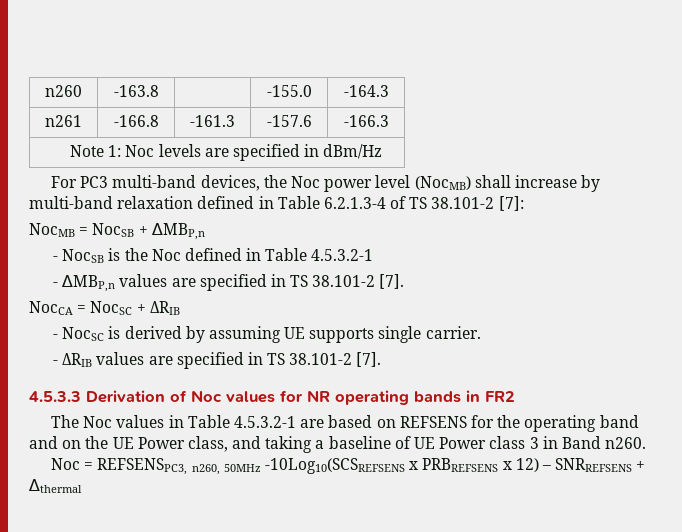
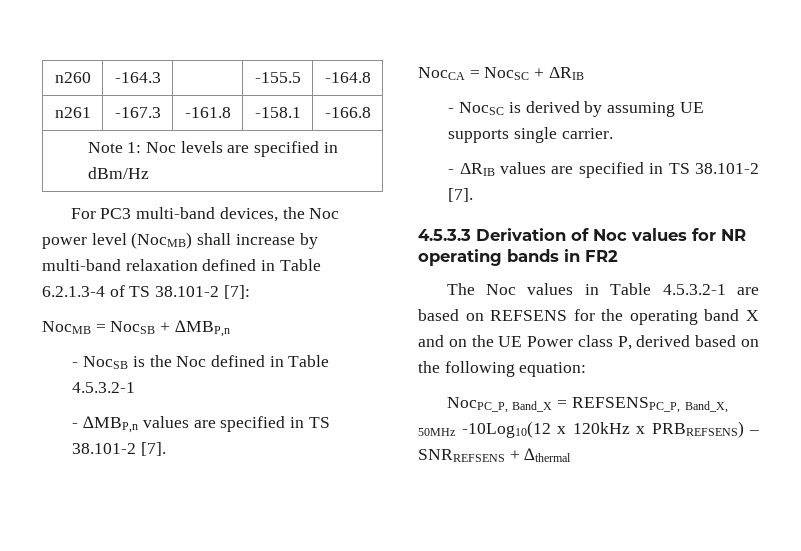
[113,85,159,97] [266,85,312,97] [343,85,389,97] [45,115,82,127] [113,115,159,127] [190,115,235,127] [266,115,312,127] [343,115,389,127] -163.8 | | -155.0 | -164.3 // n261 | -166.8 | -161.3 | -157.6 | -166.3 -> [114,72,161,83] [254,72,301,83] [324,72,371,83] [54,107,91,118] [114,107,161,118] [184,107,231,118] [254,107,301,118] [324,107,371,118] -164.3 | | -155.5 | -164.8 // n261 | -167.3 | -161.8 | -158.1 | -166.8
(639, 421) none -> [746,310,759,321] X
[187,436,647,453] [51,458,539,475] class, and taking a baseline of UE Power class 3 in Band n260. // Noc = REFSENSPC3, n260, 50MHz -10Log10(SCSREFSENS x PRBREFSENS x 12) -> [577,335,759,350] [418,361,587,377] [446,397,728,413] [418,421,744,438] class P, derived based on the following equation: // NocPC_P, Band_X = REFSENSPC_P, Band_X, 50MHz -10Log10(12 x 120kHz x PRBREFSENS)

